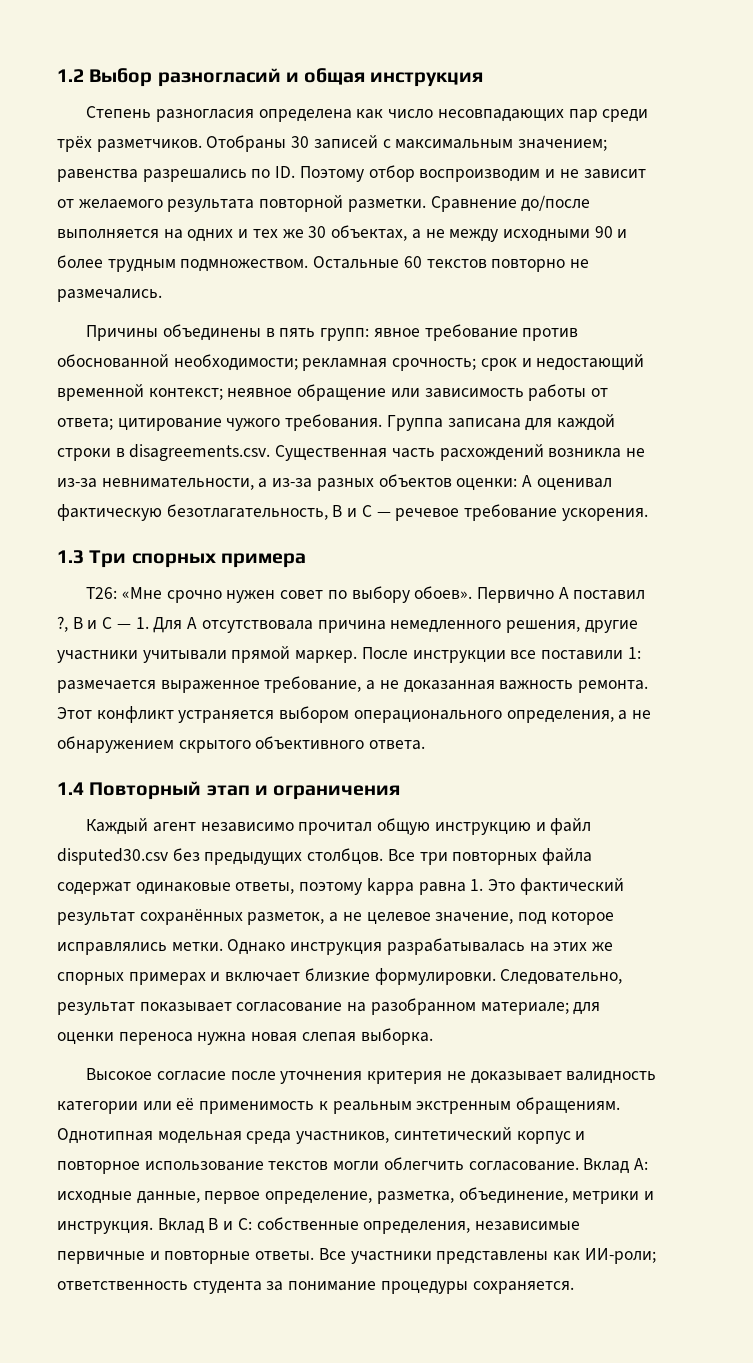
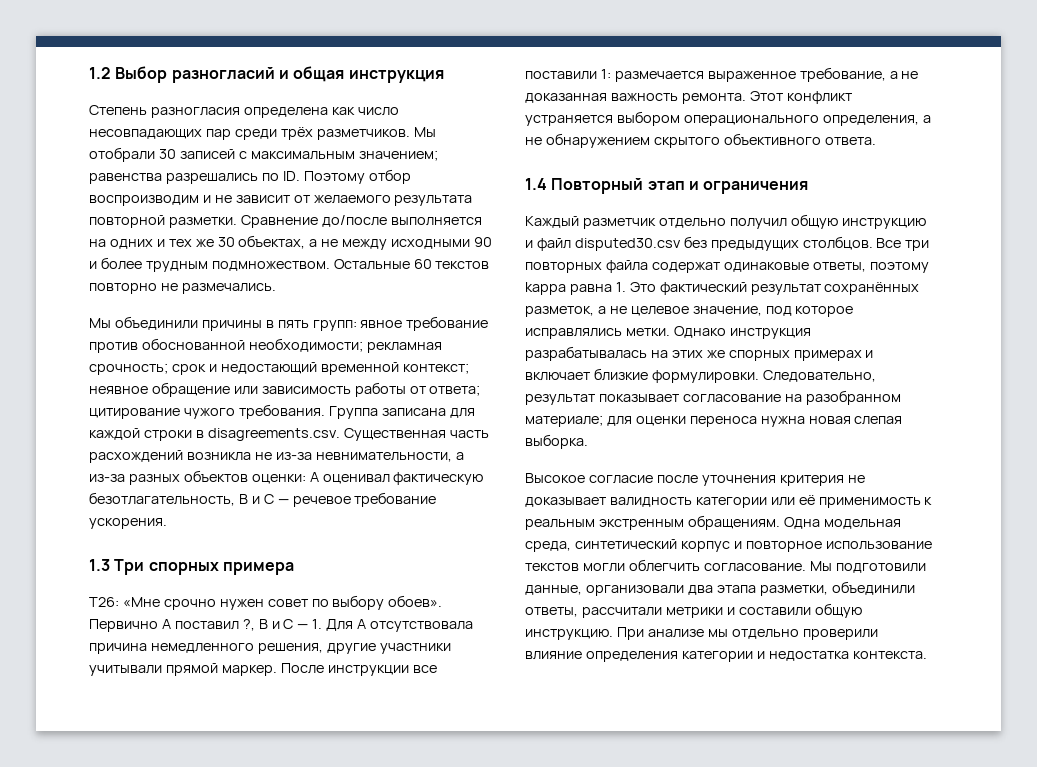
[206,135,287,152] Отобраны -> [413,127,436,137] [89,147,155,162] Мы отобрали
[86,324,261,341] Причины объединены -> [89,316,262,331] Мы объединили причины
[152,822,373,835] агент независимо прочитал -> [582,218,787,229] разметчик отдельно получил
[57,1128,390,1144] Однотипная модельная среда участников, -> [783,517,901,529] [525,541,571,552] Одна модельная среда,
[583,1158,649,1174] [57,1187,655,1204] [57,1217,581,1234] [57,1248,656,1264] [57,1281,574,1294] Вклад A: исходные данные, первое определение, разметка, объединение, метрики и инструкция. Вклад B и C: собственные определения, независимые первичные и повторные ответы. Все участники представлены как ИИ-роли; ответственность студента за понимание процедуры сохраняется. -> [809,561,926,573] [525,581,915,596] [525,603,862,618] [525,627,878,640] [525,651,927,662] Мы подготовили данные, организовали два этапа разметки, объединили ответы, рассчитали метрики и составили общую инструкцию. При анализе мы отдельно проверили влияние определения категории и недостатка контекста.

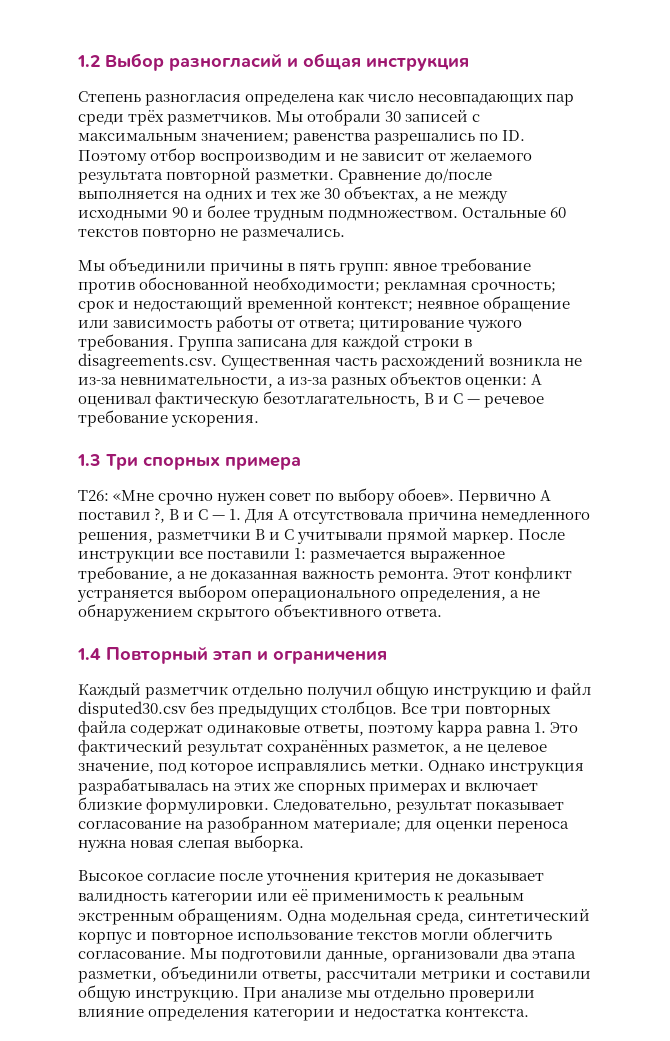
[326,643,451,654] другие участники -> [157,529,295,544] разметчики B и C

